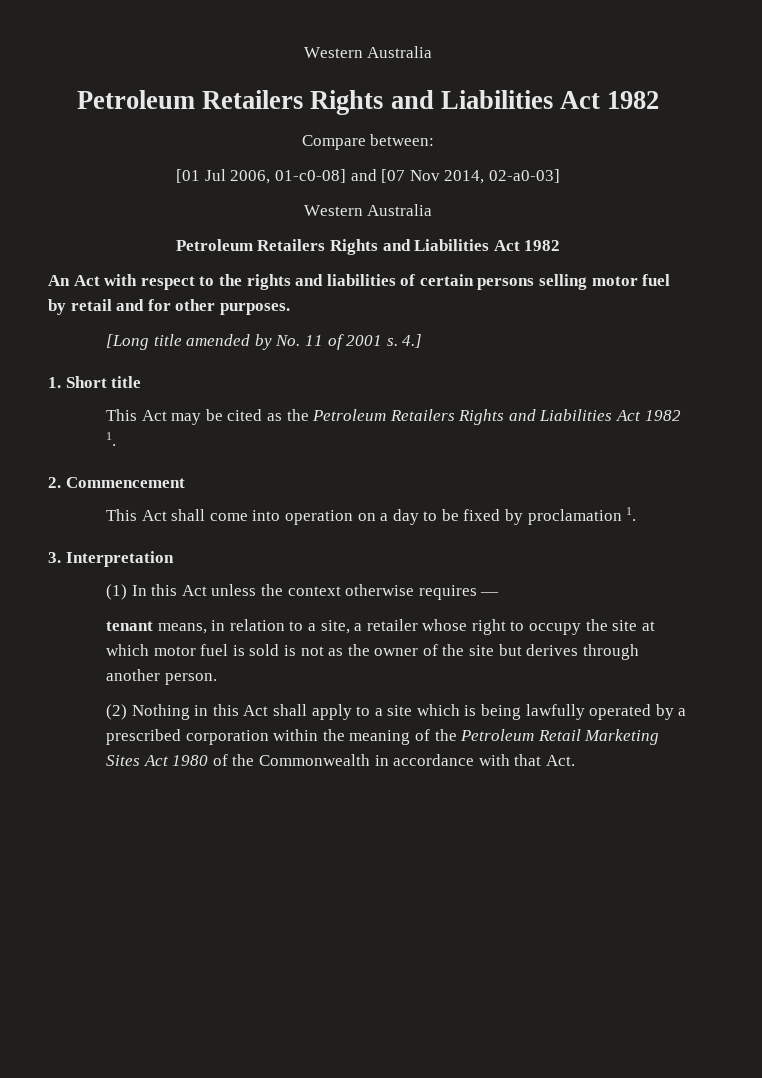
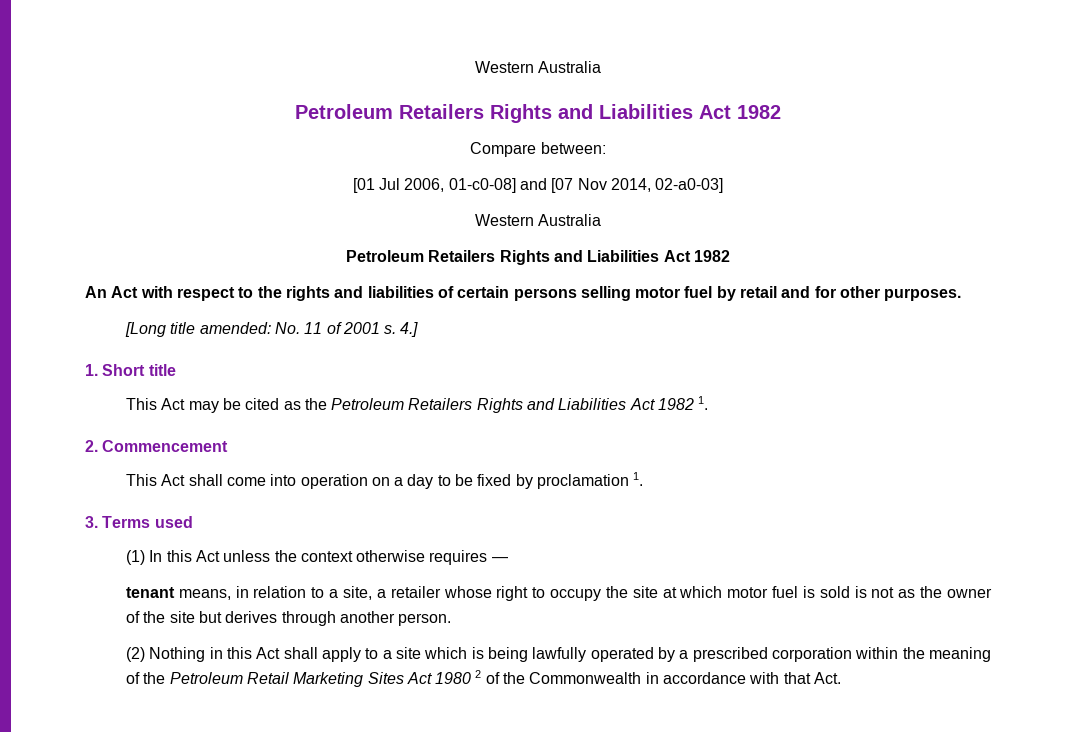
[186,334,272,350] amended by -> [199,322,271,334] amended:
[65,551,174,567] Interpretation -> [102,516,193,528] Terms used
(209, 760) none -> [475,670,482,678] 2

